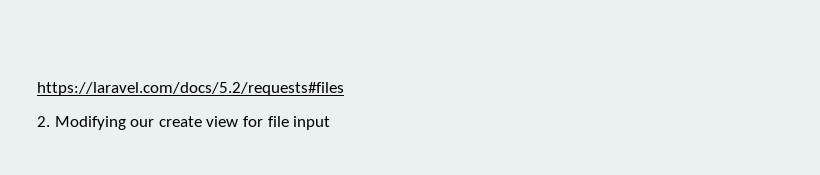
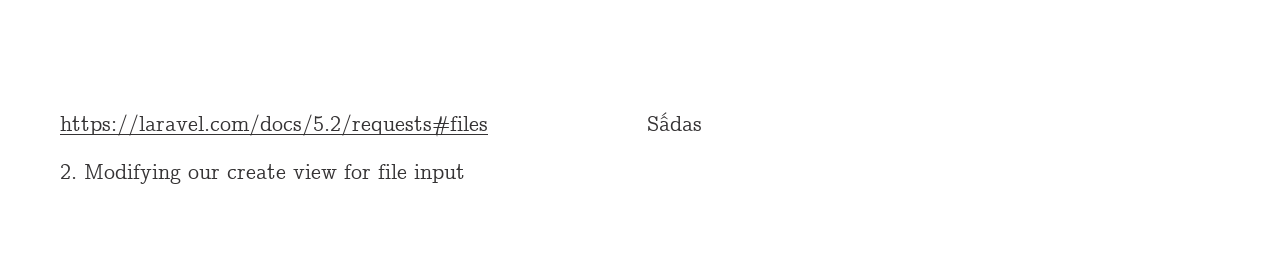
(331, 123) none -> [647,112,702,131] // Sấdas

